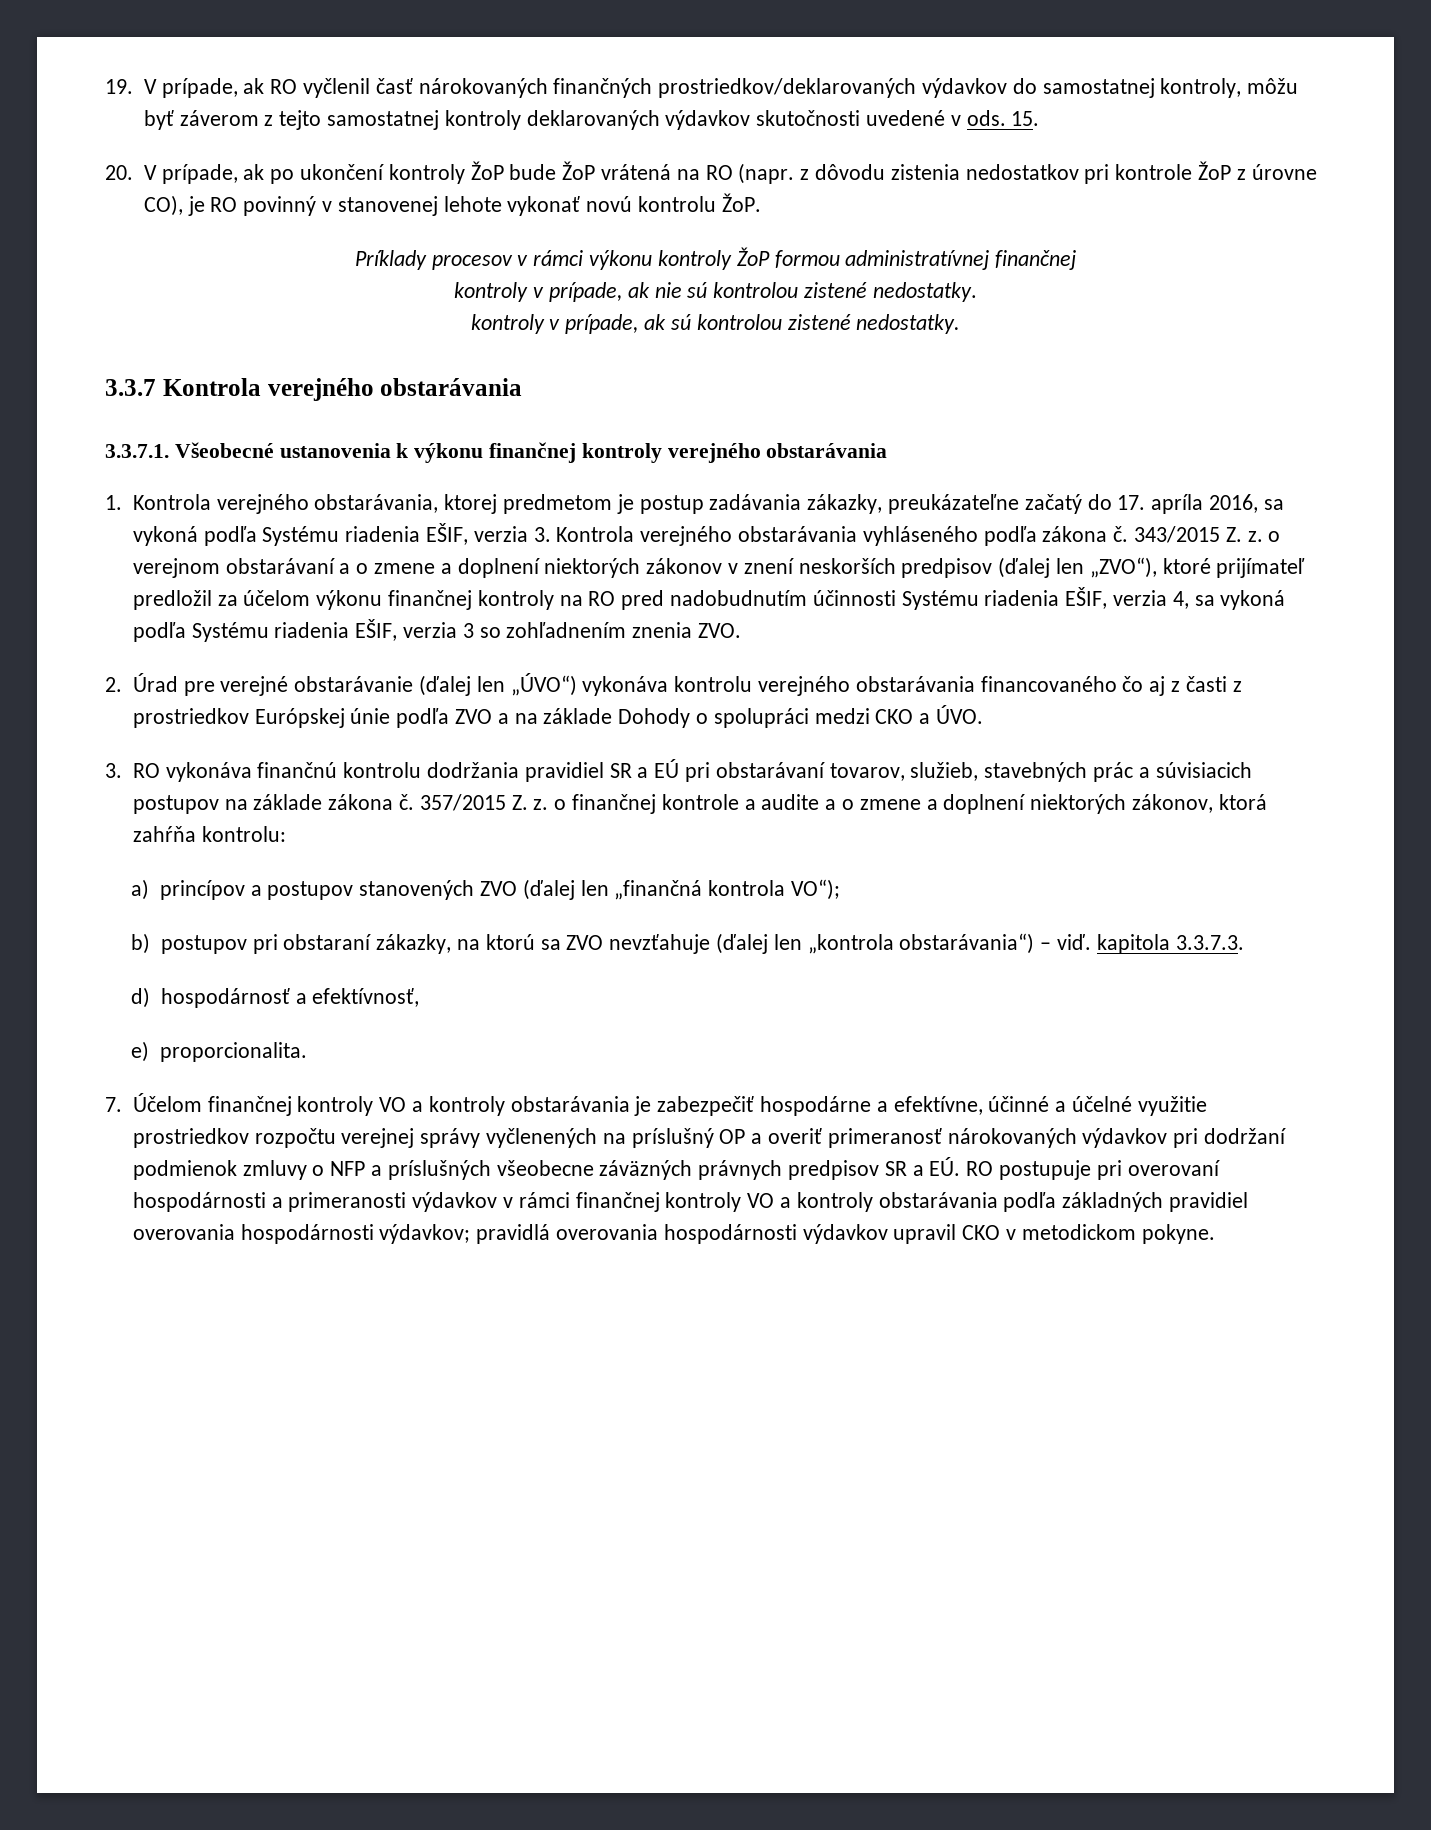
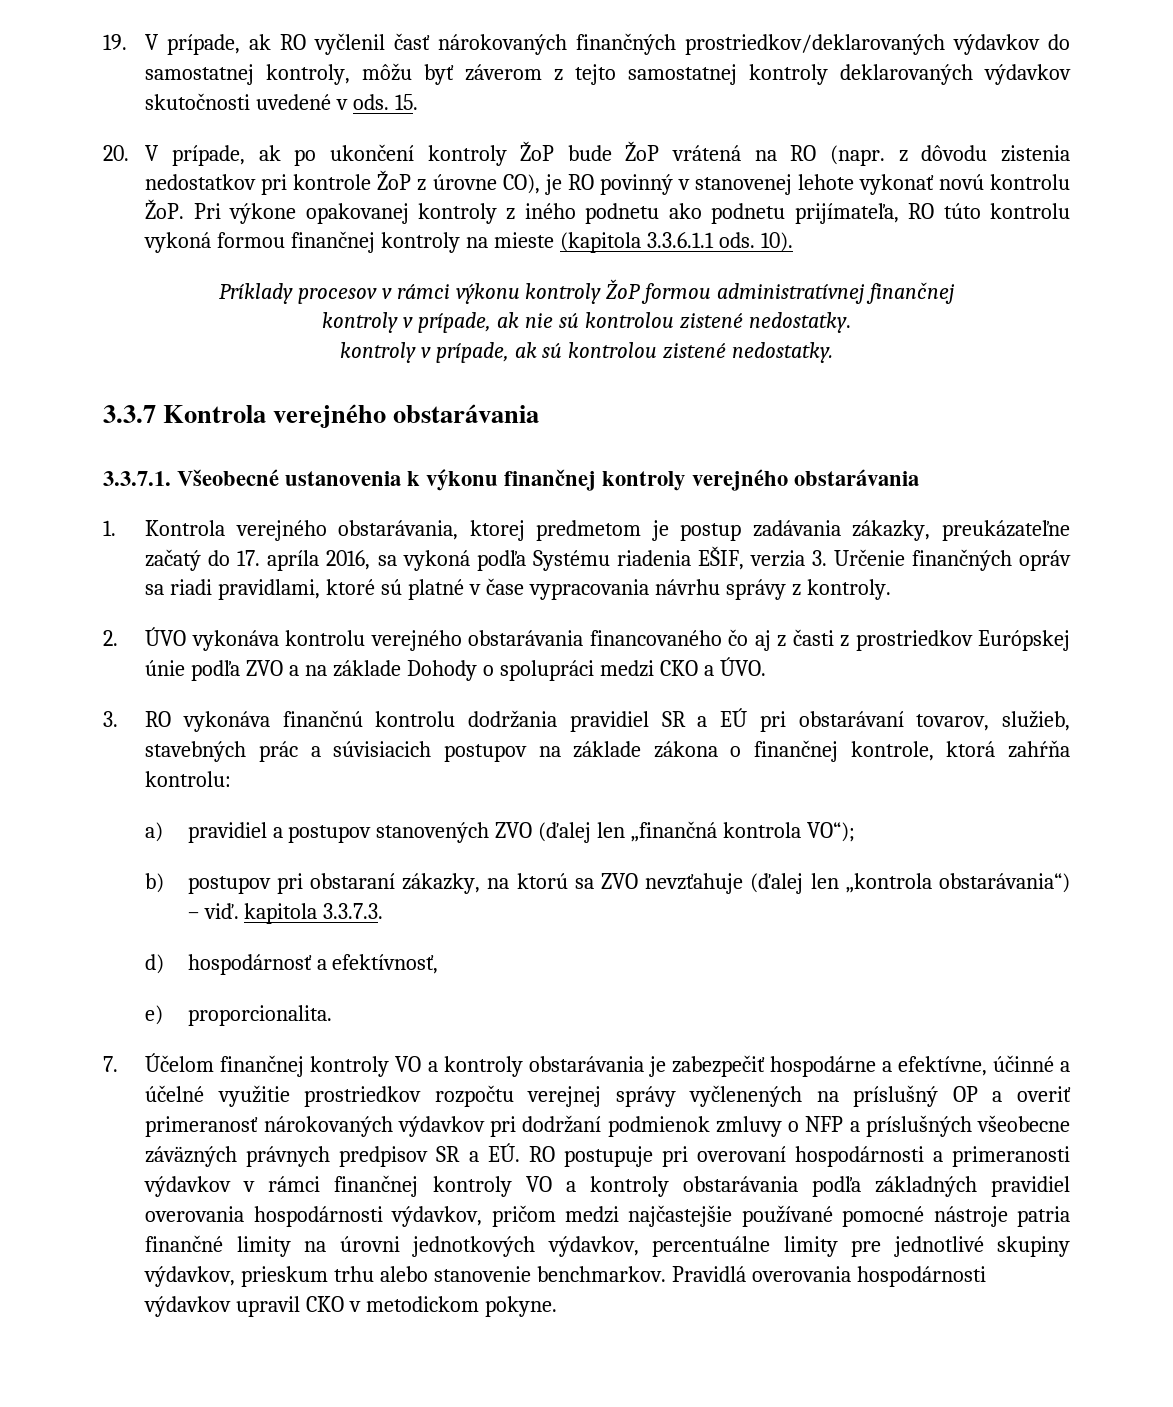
(761, 202) none -> [193,203,1071,224] [144,231,793,253] Pri výkone opakovanej kontroly z iného podnetu ako podnetu prijímateľa, RO túto kontrolu vykoná formou finančnej kontroly na mieste (kapitola 3.3.6.1.1 ods. 10).
[556,526,1281,546] [132,557,1306,578] [132,587,1286,610] [132,619,741,642] [105,673,577,696] Kontrola verejného obstarávania vyhláseného podľa zákona č. 343/2015 Z. z. o verejnom obstarávaní a o zmene a doplnení niektorých zákonov v znení neskorších predpisov (ďalej len „ZVO“), ktoré prijímateľ predložil za účelom výkonu finančnej kontroly na RO pred nadobudnutím účinnosti Systému riadenia EŠIF, verzia 4, sa vykoná podľa Systému riadenia EŠIF, verzia 3 so zohľadnením znenia ZVO. // 2. Úrad pre verejné obstarávanie (ďalej len „ÚVO“) -> [833,549,1071,571] [145,578,891,600] [103,627,187,646] Určenie finančných opráv sa riadi pravidlami, ktoré sú platné v čase vypracovania návrhu správy z kontroly. // 2. ÚVO
[398,794,1214,814] č. 357/2015 Z. z. o finančnej kontrole a audite a o zmene a doplnení niektorých zákonov, -> [730,740,934,762] o finančnej kontrole,
[159,880,245,900] princípov -> [187,822,267,843] pravidiel
[379,1224,551,1244] výdavkov; pravidlá -> [391,1205,1070,1227] [145,1235,1070,1257] [144,1266,746,1287] výdavkov, pričom medzi najčastejšie používané pomocné nástroje patria finančné limity na úrovni jednotkových výdavkov, percentuálne limity pre jednotlivé skupiny výdavkov, prieskum trhu alebo stanovenie benchmarkov. Pravidlá

